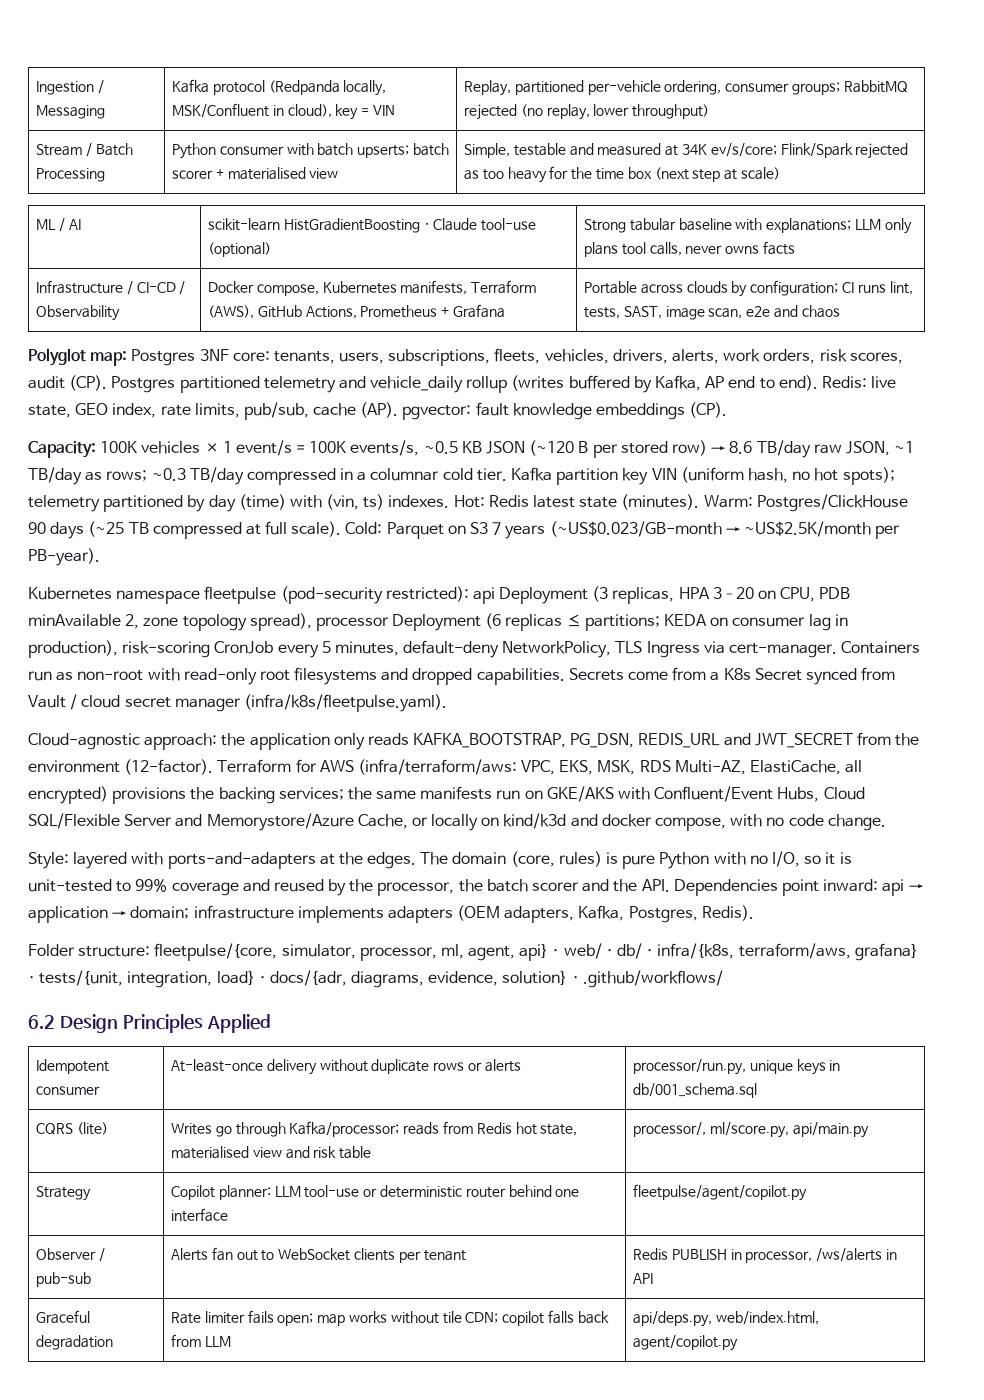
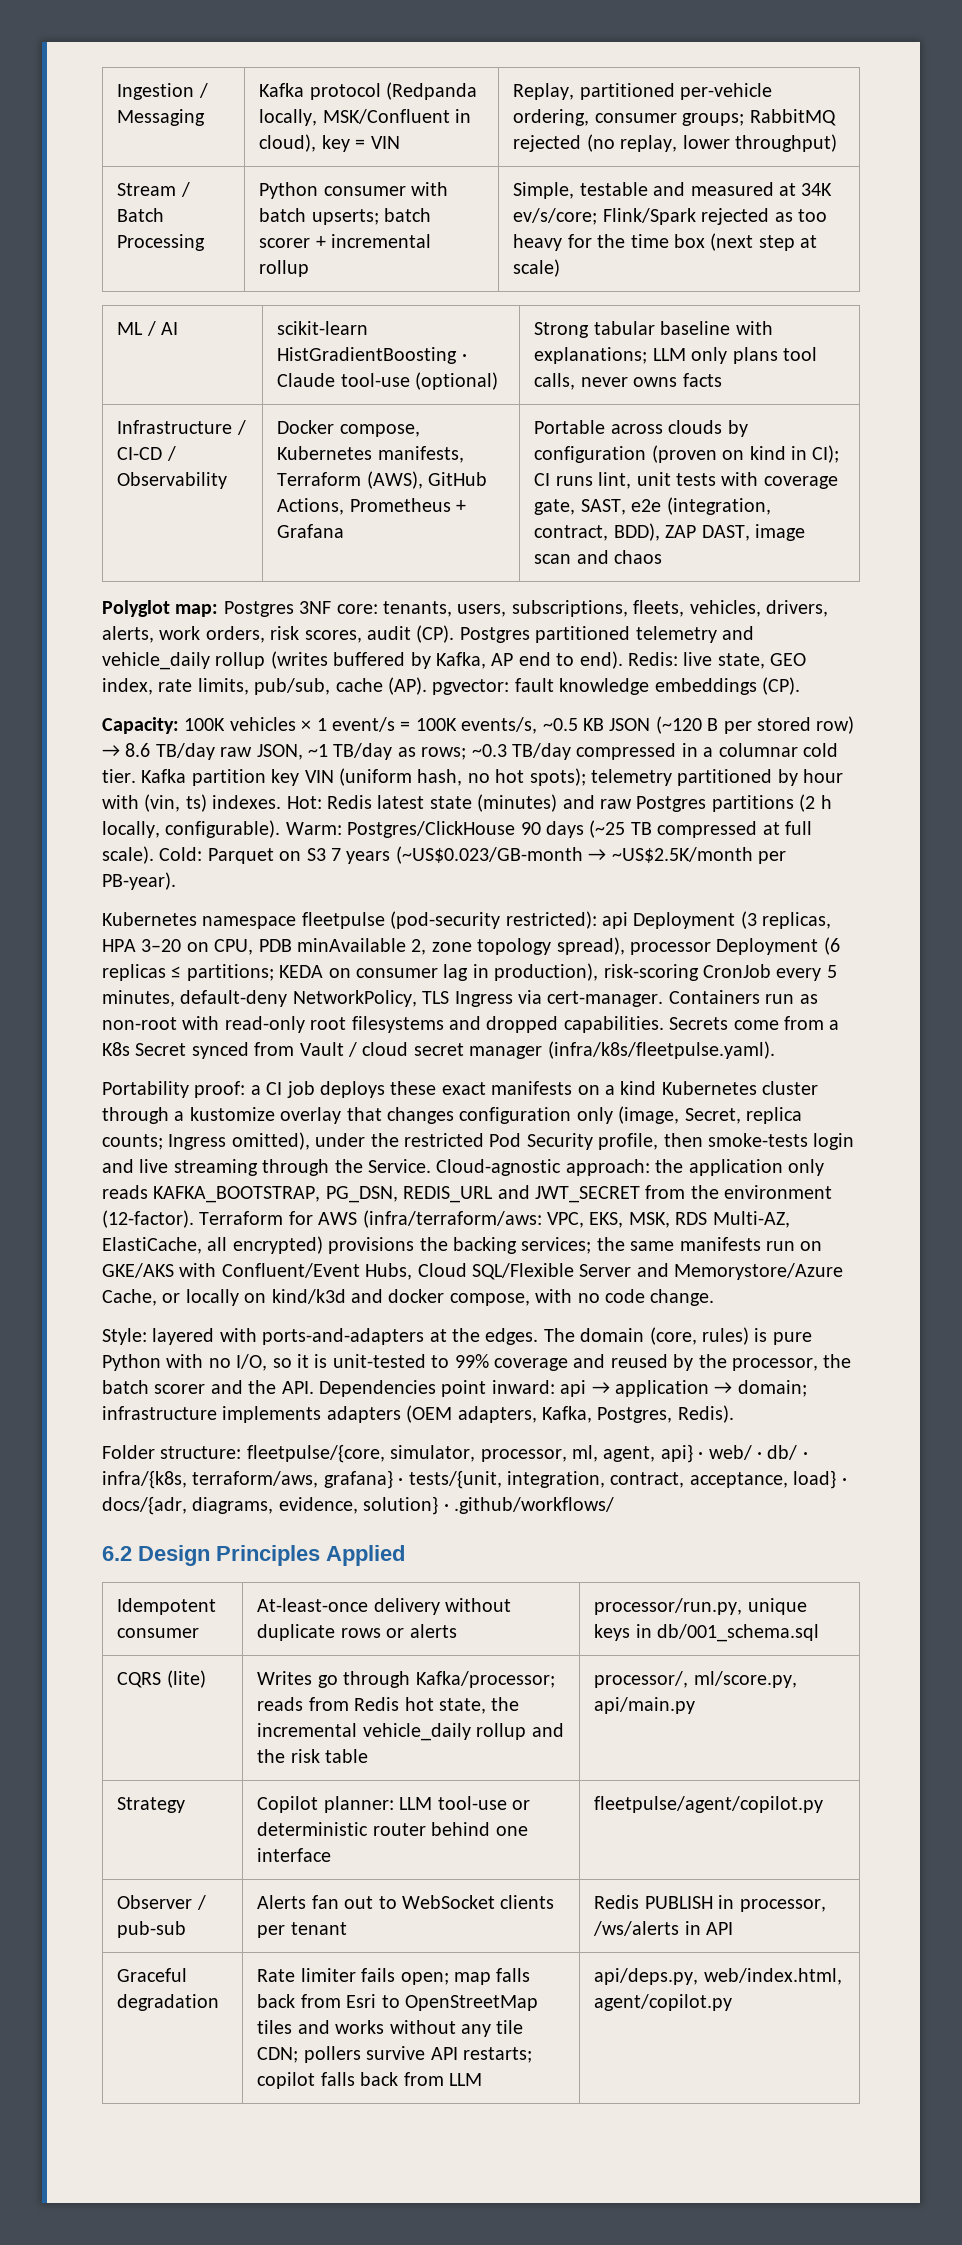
[227,167,339,180] materialised view -> [331,234,432,248] [259,260,310,277] incremental rollup
[750,280,913,296] [584,306,771,320] configuration; CI runs lint, tests, SAST, image scan, e2e -> [534,445,840,463] [534,472,838,489] [534,497,771,515] [534,523,805,541] [534,554,572,564] configuration (proven on kind in CI); CI runs lint, unit tests with coverage gate, SAST, e2e (integration, contract, BDD), ZAP DAST, image scan
[208,494,286,512] day (time) -> [803,769,844,783] hour
[621,494,700,510] (minutes). -> [477,794,832,812] [102,820,281,838] (minutes) and raw Postgres partitions (2 h locally, configurable).
(447, 703) none -> [102,1081,819,1098] [102,1106,802,1124] [102,1132,855,1150] [102,1159,431,1176] Portability proof: a CI job deploys these exact manifests on a kind Kubernetes cluster through a kustomize overlay that changes configuration only (image, Secret, replica counts; Ingress omitted), under the restricted Pod Security profile, then smoke-tests login and live streaming through the Service.
(213, 979) none -> [610,1472,788,1488] contract, acceptance,
[171,1146,310,1159] materialised view and -> [491,1697,520,1711] [257,1723,564,1741] [257,1749,286,1763] the incremental vehicle_daily rollup and the
(346, 1320) none -> [496,1968,531,1982] [257,1994,538,2011] [257,2020,330,2034] falls back from Esri to OpenStreetMap tiles and
(439, 1317) none -> [460,2024,491,2037] any
(499, 1317) none -> [303,2046,532,2063] pollers survive API restarts;

